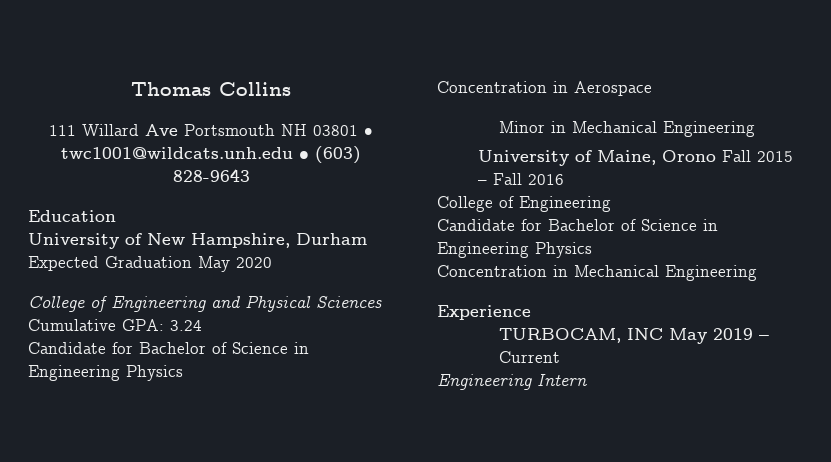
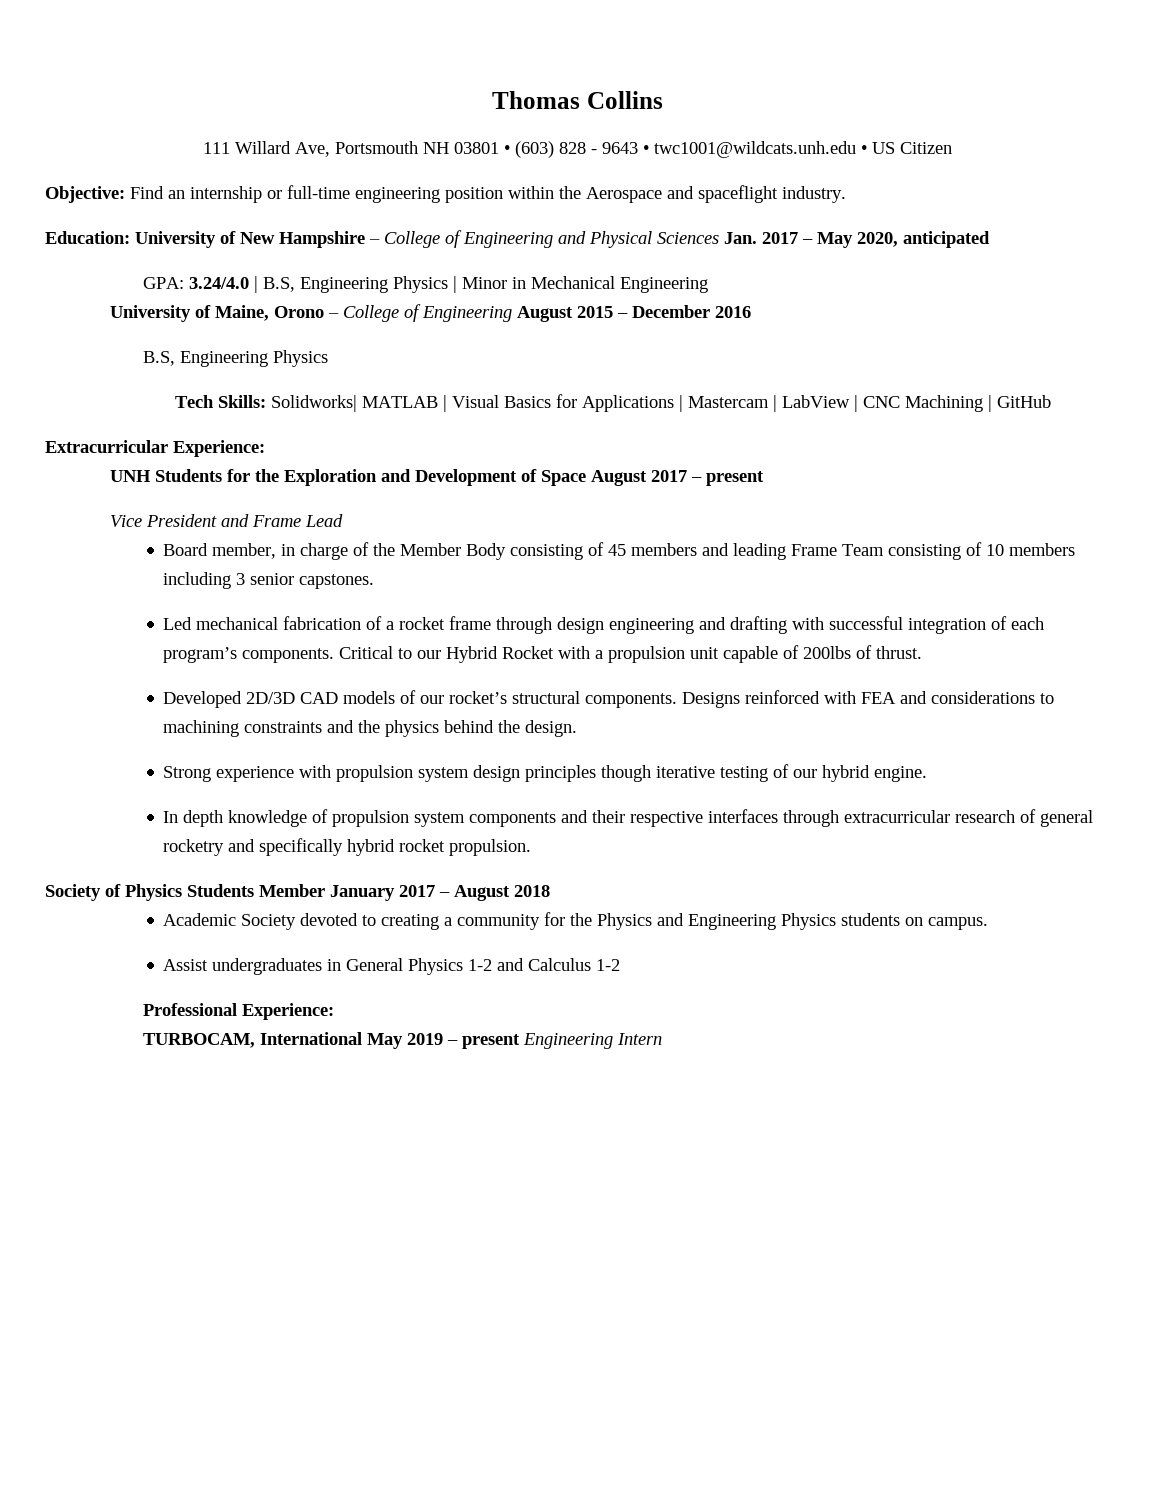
[145,124,178,136] Ave -> [295,142,330,157] Ave,
[61,146,361,164] [172,169,250,182] [28,210,116,222] [28,233,367,249] [28,256,272,272] twc1001@wildcats.unh.edu • (603) 828-9643 // Education // University of New Hampshire, Durham Expected Graduation May 2020 // -> [515,141,952,158] [45,185,846,203] [45,231,380,248] (603) 828 - 9643 • twc1001@wildcats.unh.edu • US Citizen // Objective: Find an internship or full-time engineering position within the Aerospace and spaceflight industry. // Education: University of New Hampshire –
[28,319,202,331] [28,342,309,354] [28,365,183,381] [437,81,652,96] Cumulative GPA: 3.24 // Candidate for Bachelor of Science in Engineering Physics // Concentration in Aerospace // -> [724,231,990,248] [142,276,457,293] Jan. 2017 – May 2020, anticipated // GPA: 3.24/4.0 | B.S, Engineering Physics |
[722,150,794,162] [478,173,565,185] [437,196,611,212] [437,219,718,231] [437,242,592,258] [437,265,757,281] [437,305,531,320] Fall 2015 – Fall 2016 // College of Engineering // Candidate for Bachelor of Science in Engineering Physics // Concentration in Mechanical Engineering // Experience -> [328,304,752,322] [142,350,328,367] [175,394,1052,412] [45,440,265,457] [110,469,765,486] [110,514,344,527] [163,542,1076,560] [163,572,375,589] [163,616,1045,634] [163,645,923,663] [163,690,1055,708] [163,720,578,737] [163,764,928,782] [163,809,1094,827] [163,838,532,856] [45,884,550,901] [163,912,989,930] [163,958,621,975] [142,1003,334,1020] – College of Engineering August 2015 – December 2016 // B.S, Engineering Physics // Tech Skills: Solidworks| MATLAB | Visual Basics for Applications | Mastercam | LabView | CNC Machining | GitHub // Extracurricular Experience: // UNH Students for the Exploration and Development of Space August 2017 – present // Vice President and Frame Lead // Board member, in charge of the Member Body consisting of 45 members and leading Frame Team consisting of 10 members including 3 senior capstones. // Led mechanical fabrication of a rocket frame through design engineering and drafting with successful integration of each program’s components. Critical to our Hybrid Rocket with a propulsion unit capable of 200lbs of thrust. // Developed 2D/3D CAD models of our rocket’s structural components. Designs reinforced with FEA and considerations to machining constraints and the physics behind the design. // Strong experience with propulsion system design principles though iterative testing of our hybrid engine. // In depth knowledge of propulsion system components and their respective interfaces through extracurricular research of general rocketry and specifically hybrid rocket propulsion. // Society of Physics Students Member January 2017 – August 2018 // Academic Society devoted to creating a community for the Physics and Engineering Physics students on campus. // Assist undergraduates in General Physics 1-2 and Calculus 1-2 // Professional Experience:
[626,328,663,340] INC -> [259,1032,362,1045] International
[498,351,560,363] Current // -> [461,1034,520,1049] present

